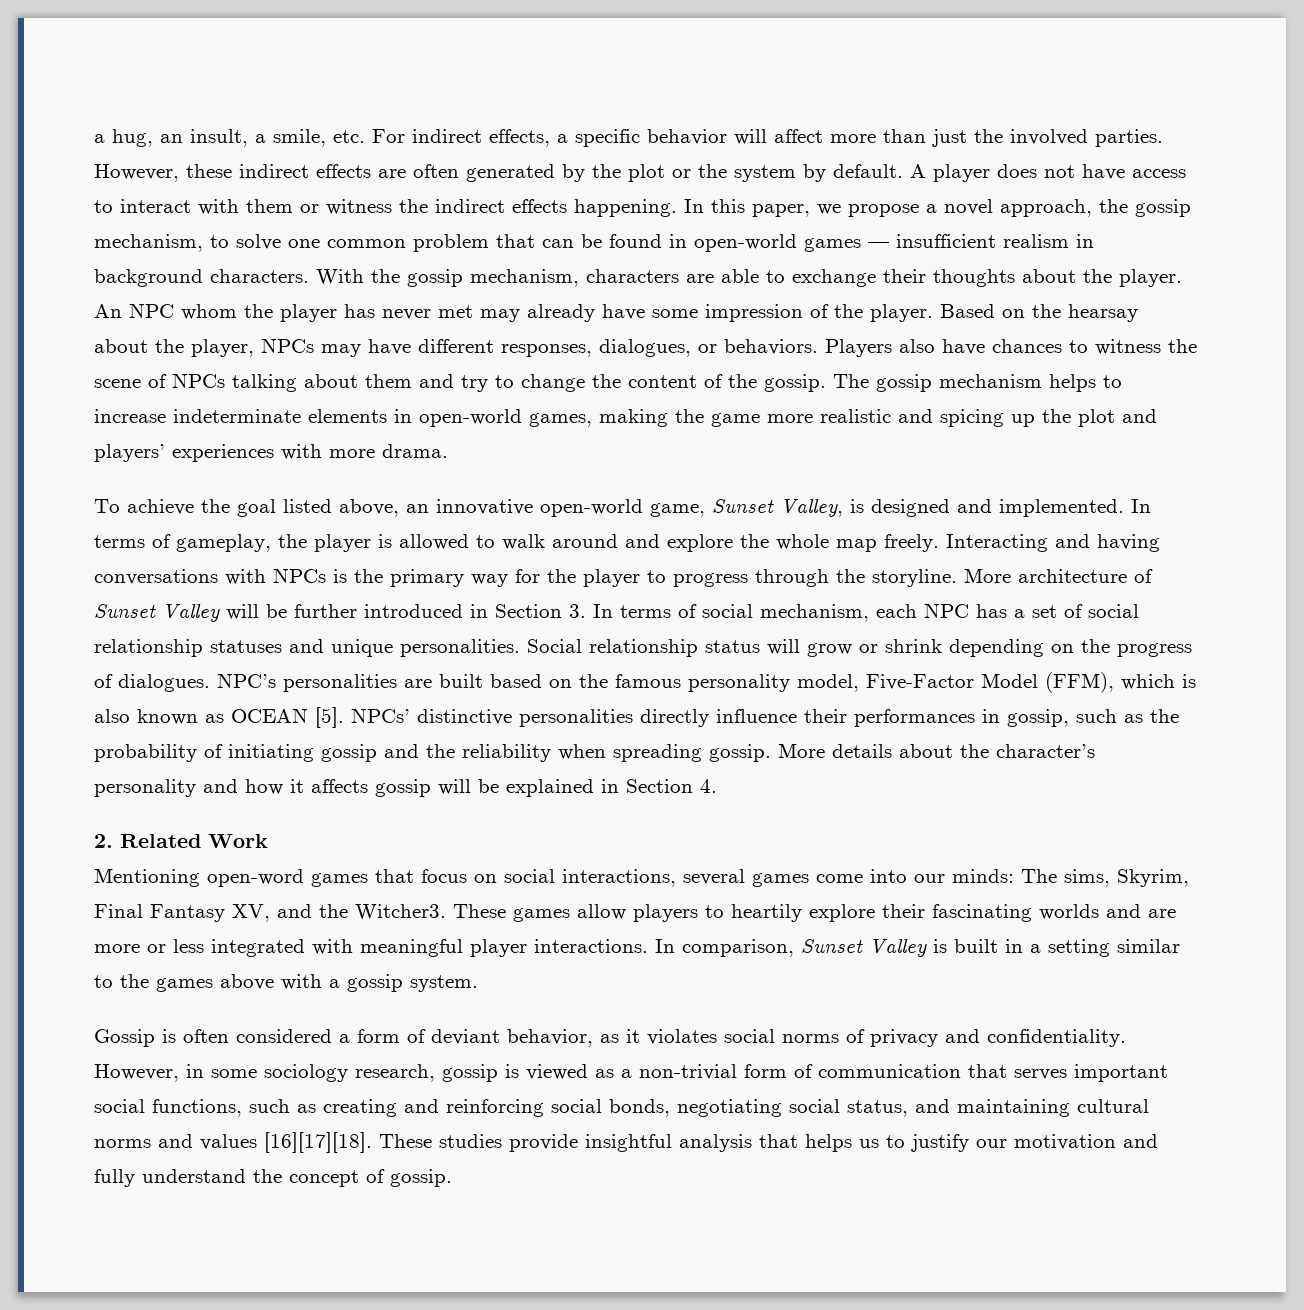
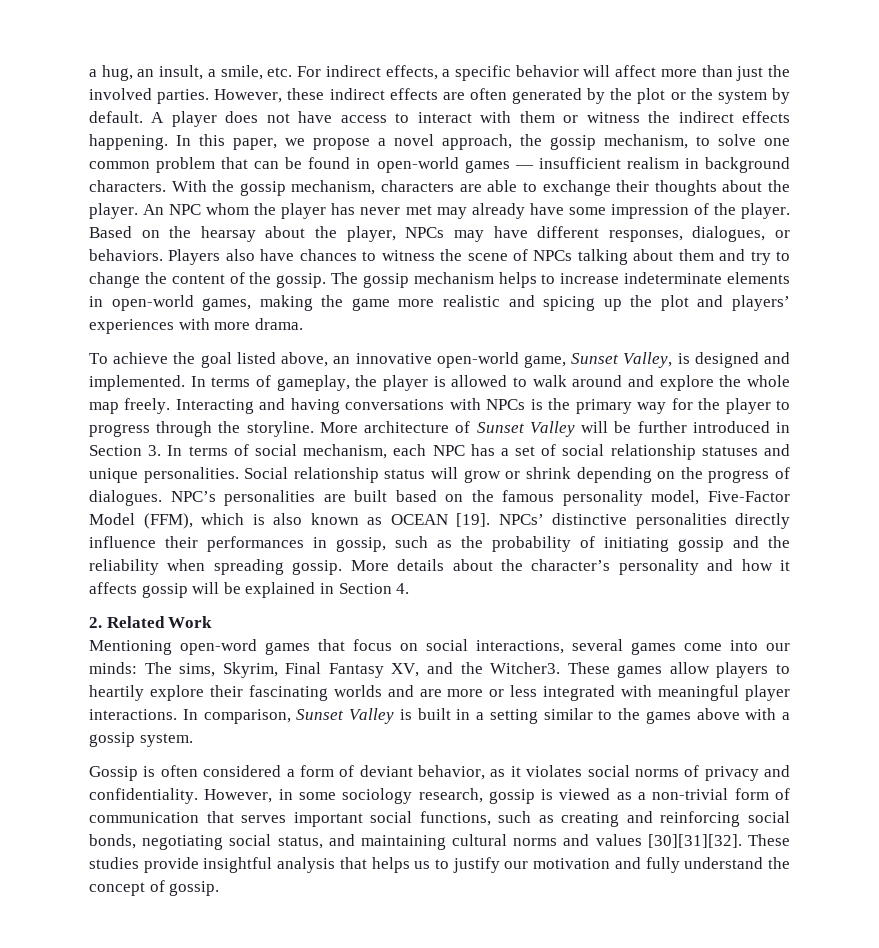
[315,707,344,728] [5]. -> [456,513,490,527] [19].
[264,1132,372,1153] [16][17][18]. -> [647,834,742,848] [30][31][32].

